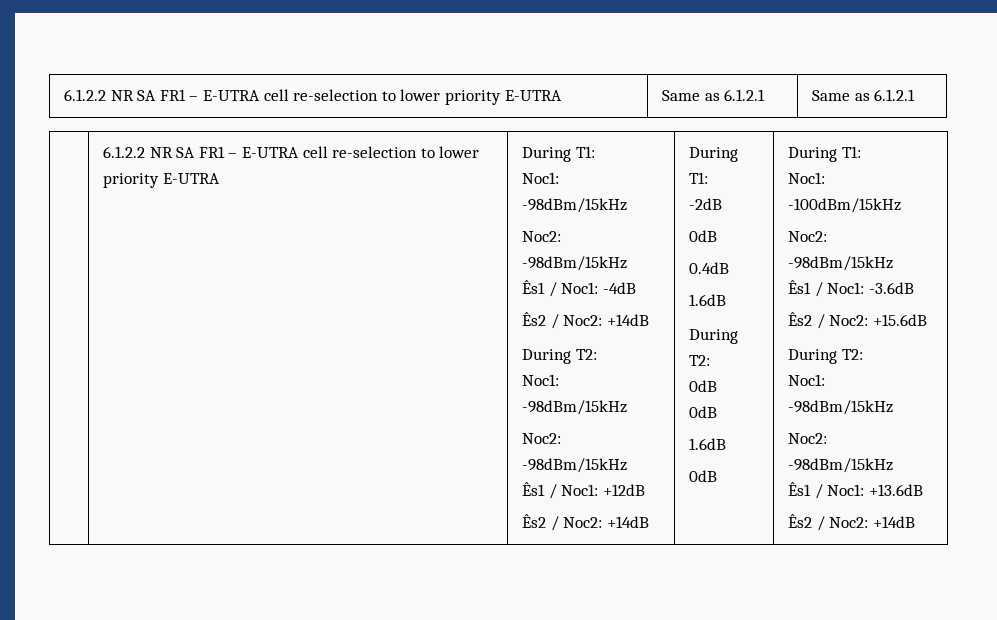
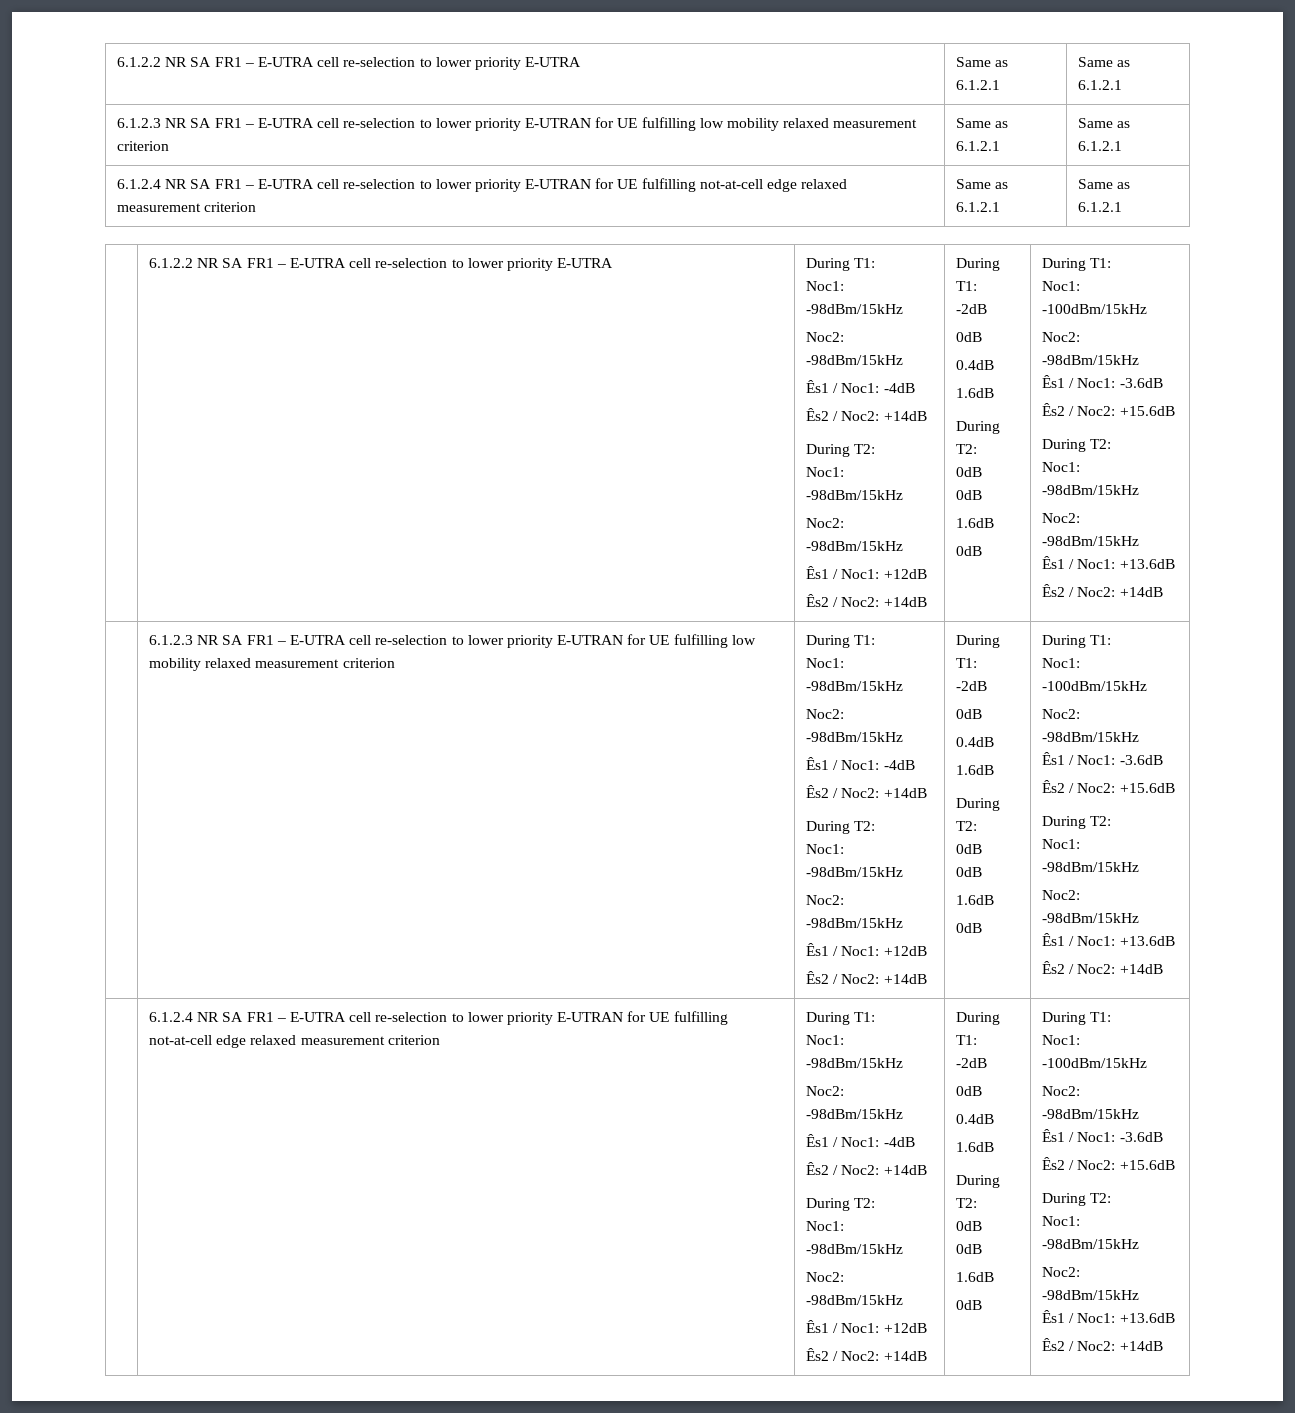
(916, 95) none -> [117,117,918,131] [117,141,170,151] [956,118,1009,128] [956,141,1001,151] [1078,118,1131,128] [1078,141,1123,151] [117,178,848,192] [117,202,257,212] [956,179,1009,189] [956,202,1001,212] [1078,179,1131,189] [1078,202,1123,212] // 6.1.2.3 NR SA FR1 – E-UTRA cell re-selection to lower priority E-UTRAN for UE fulfilling low mobility relaxed measurement criterion | Same as 6.1.2.1 | Same as 6.1.2.1 // 6.1.2.4 NR SA FR1 – E-UTRA cell re-selection to lower priority E-UTRAN for UE fulfilling not-at-cell edge relaxed measurement criterion | Same as 6.1.2.1 | Same as 6.1.2.1
(915, 522) none -> [149,634,756,648] [149,658,395,671] [806,635,876,648] [806,658,845,668] [806,681,904,691] [806,709,845,719] [806,732,904,742] [806,757,915,770] [806,785,927,798] [806,821,876,834] [806,844,845,854] [806,867,904,877] [806,895,845,905] [806,918,904,928] [806,943,927,956] [806,971,927,984] [956,635,1001,648] [956,658,978,668] [956,681,988,691] [956,709,983,719] [956,737,995,747] [956,765,995,775] [956,798,1001,811] [956,821,978,831] [956,844,983,854] [956,867,983,877] [956,895,995,905] [956,923,983,933] [1042,635,1112,648] [1042,658,1081,668] [1042,681,1148,691] [1042,709,1081,719] [1042,732,1140,742] [1042,752,1163,765] [1042,780,1175,793] [1042,816,1112,829] [1042,839,1081,849] [1042,862,1140,872] [1042,890,1081,900] [1042,913,1140,923] [1042,933,1175,946] [1042,961,1163,974] [149,1011,728,1025] [149,1035,440,1048] [806,1012,876,1025] [806,1035,845,1045] [806,1058,904,1068] [806,1086,845,1096] [806,1109,904,1119] [806,1134,915,1147] [806,1162,927,1175] [806,1198,876,1211] [806,1221,845,1231] [806,1244,904,1254] [806,1272,845,1282] [806,1295,904,1305] [806,1320,927,1333] [806,1348,927,1361] [956,1012,1001,1025] [956,1035,978,1045] [956,1058,988,1068] [956,1086,983,1096] [956,1114,995,1124] [956,1142,995,1152] [956,1175,1001,1188] [956,1198,978,1208] [956,1221,983,1231] [956,1244,983,1254] [956,1272,995,1282] [956,1300,983,1310] [1042,1012,1112,1025] [1042,1035,1081,1045] [1042,1058,1148,1068] [1042,1086,1081,1096] [1042,1109,1140,1119] [1042,1129,1163,1142] [1042,1157,1175,1170] [1042,1193,1112,1206] [1042,1216,1081,1226] [1042,1239,1140,1249] [1042,1267,1081,1277] [1042,1290,1140,1300] [1042,1310,1175,1323] [1042,1338,1163,1351] // | 6.1.2.3 NR SA FR1 – E-UTRA cell re-selection to lower priority E-UTRAN for UE fulfilling low mobility relaxed measurement criterion | During T1: // Noc1: -98dBm/15kHz // Noc2: -98dBm/15kHz // Ês1 / Noc1: -4dB // Ês2 / Noc2: +14dB // During T2: // Noc1: -98dBm/15kHz // Noc2: -98dBm/15kHz // Ês1 / Noc1: +12dB // Ês2 / Noc2: +14dB | During T1: // -2dB // 0dB // 0.4dB // 1.6dB // During T2: // 0dB // 0dB // 1.6dB // 0dB | During T1: // Noc1: -100dBm/15kHz // Noc2: -98dBm/15kHz // Ês1 / Noc1: -3.6dB // Ês2 / Noc2: +15.6dB // During T2: // Noc1: -98dBm/15kHz // Noc2: -98dBm/15kHz // Ês1 / Noc1: +13.6dB // Ês2 / Noc2: +14dB // | 6.1.2.4 NR SA FR1 – E-UTRA cell re-selection to lower priority E-UTRAN for UE fulfilling not-at-cell edge relaxed measurement criterion | During T1: // Noc1: -98dBm/15kHz // Noc2: -98dBm/15kHz // Ês1 / Noc1: -4dB // Ês2 / Noc2: +14dB // During T2: // Noc1: -98dBm/15kHz // Noc2: -98dBm/15kHz // Ês1 / Noc1: +12dB // Ês2 / Noc2: +14dB | During T1: // -2dB // 0dB // 0.4dB // 1.6dB // During T2: // 0dB // 0dB // 1.6dB // 0dB | During T1: // Noc1: -100dBm/15kHz // Noc2: -98dBm/15kHz // Ês1 / Noc1: -3.6dB // Ês2 / Noc2: +15.6dB // During T2: // Noc1: -98dBm/15kHz // Noc2: -98dBm/15kHz // Ês1 / Noc1: +13.6dB // Ês2 / Noc2: +14dB

